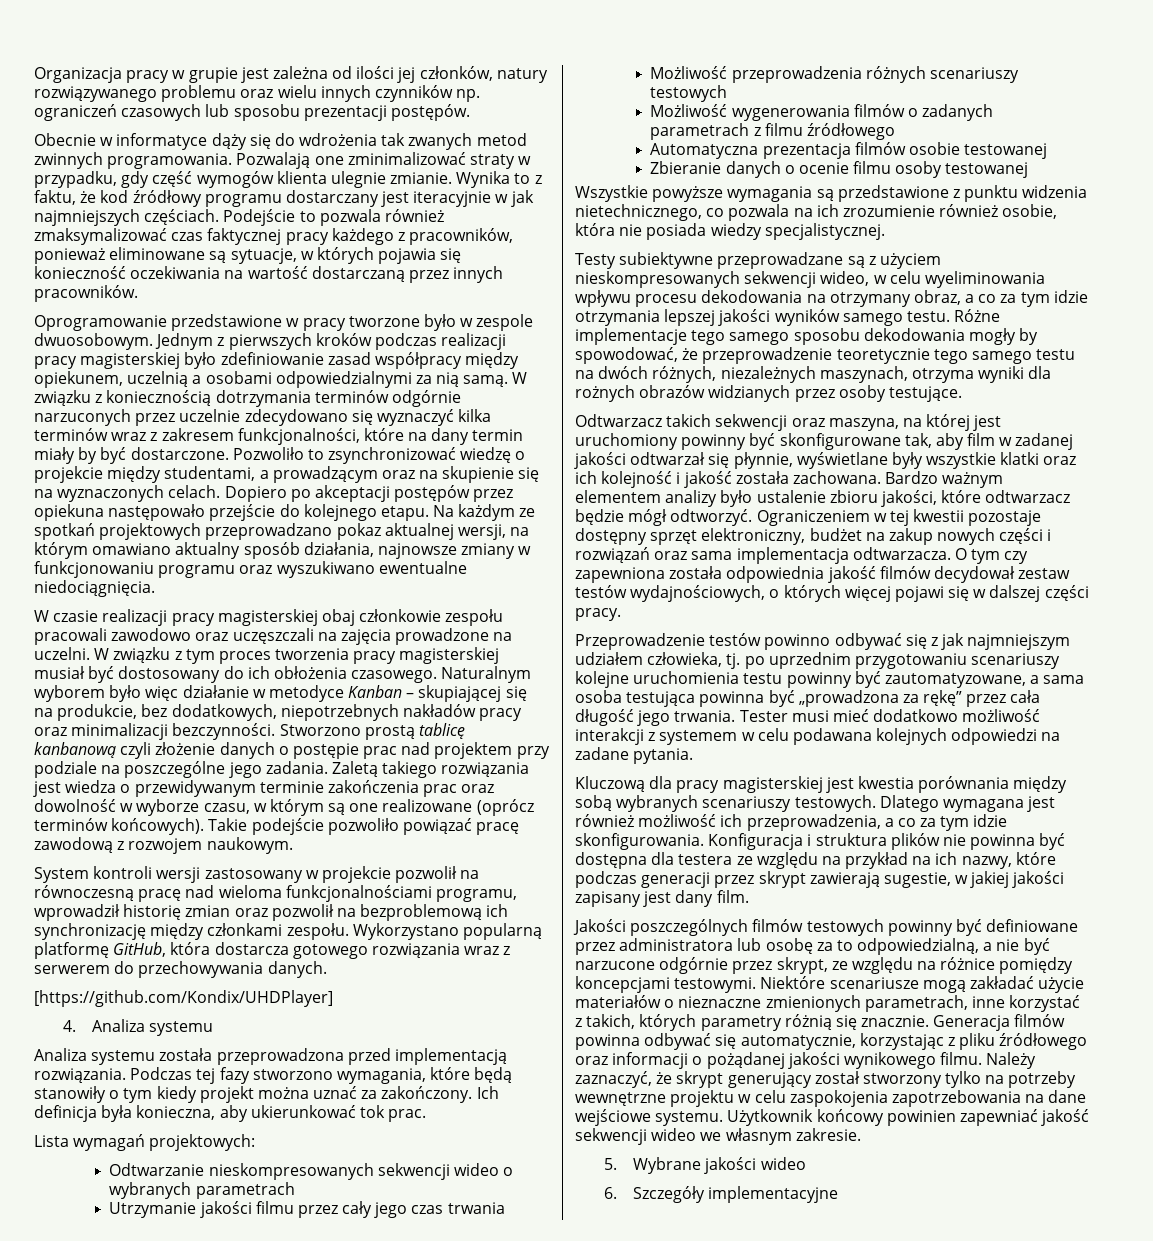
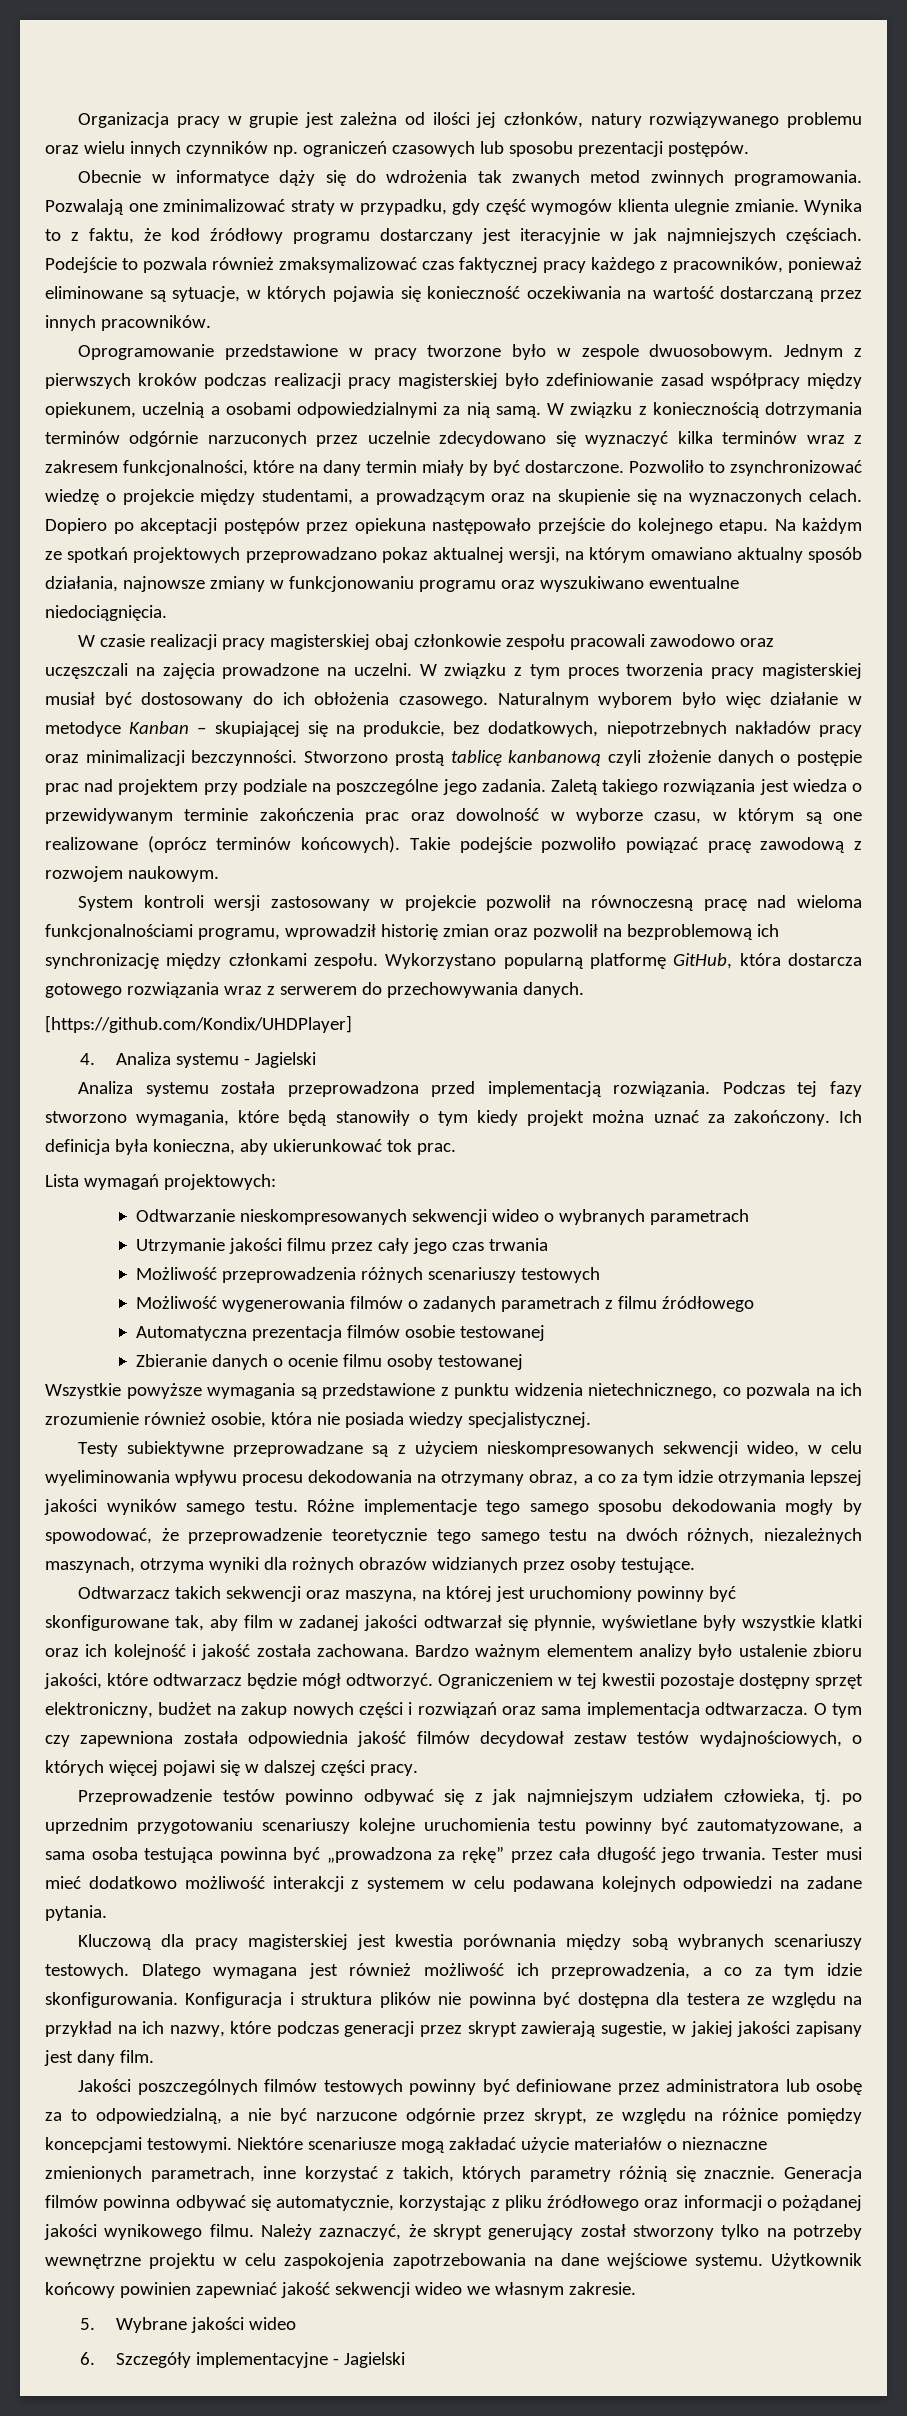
(214, 1028) none -> [243,1052,316,1068] - Jagielski
(839, 1194) none -> [332,2352,405,2368] - Jagielski

